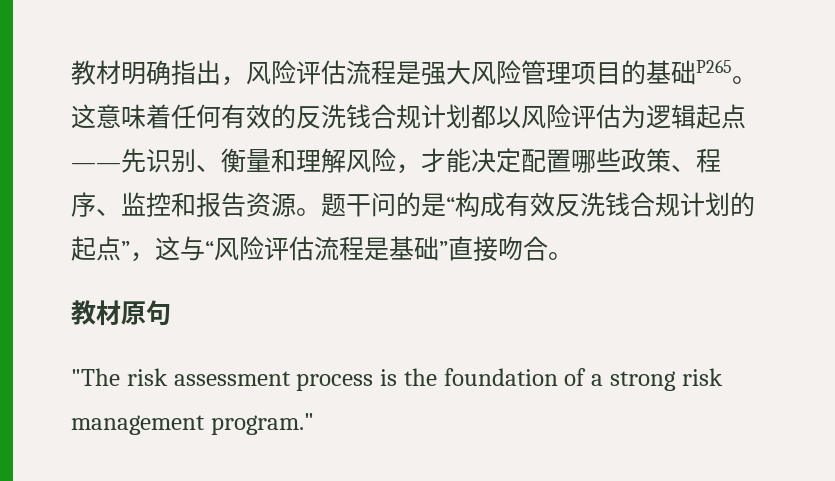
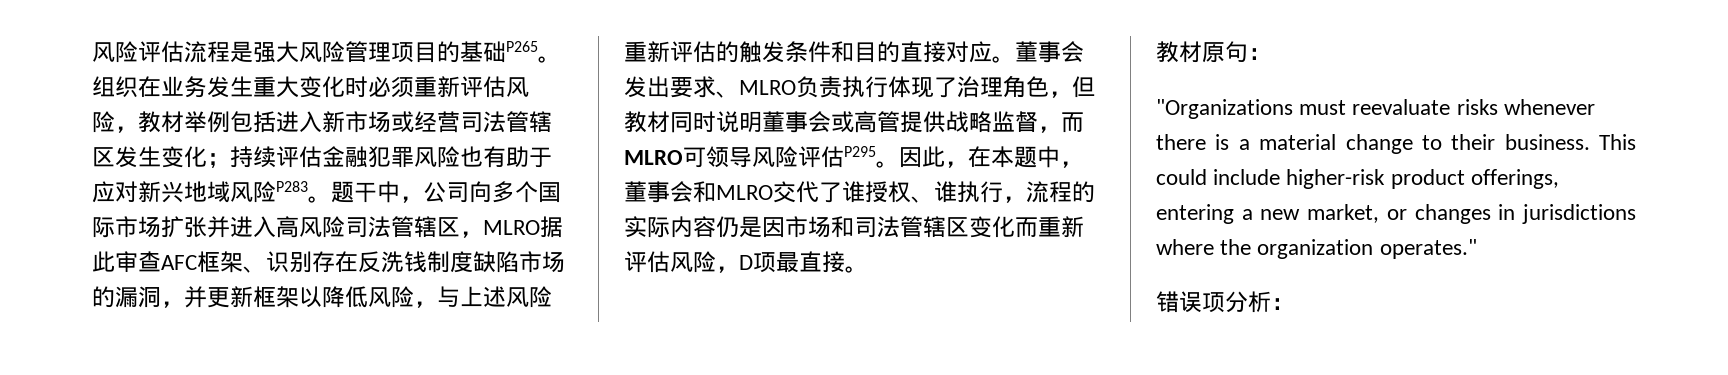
[71,60,246,86] 教材明确指出， -> (92, 52) none
[71,104,746,129] [71,148,721,174] [71,192,755,217] [71,236,573,262] [71,300,171,326] [71,368,723,391] [71,413,314,435] 这意味着任何有效的反洗钱合规计划都以风险评估为逻辑起点——先识别、衡量和理解风险，才能决定配置哪些政策、程序、监控和报告资源。题干问的是“构成有效反洗钱合规计划的起点”，这与“风险评估流程是基础”直接吻合。 // 教材原句 // "The risk assessment process is the foundation of a strong risk management program." -> [92,76,529,98] [92,111,552,133] [92,146,552,168] [92,181,308,203] [308,181,561,203] [92,216,563,238] [92,251,565,273] [92,286,552,308] [624,41,1084,63] [624,75,1095,98] [624,111,1084,133] [624,146,876,168] [876,146,1083,168] [624,181,1095,203] [624,216,1084,238] [624,251,868,273] [1156,41,1271,63] [1156,99,1595,119] [1156,134,1636,154] [1156,169,1559,189] [1156,204,1636,224] [1156,239,1477,259] [1156,291,1294,313] 组织在业务发生重大变化时必须重新评估风险，教材举例包括进入新市场或经营司法管辖区发生变化；持续评估金融犯罪风险也有助于应对新兴地域风险P283。题干中，公司向多个国际市场扩张并进入高风险司法管辖区，MLRO据此审查AFC框架、识别存在反洗钱制度缺陷市场的漏洞，并更新框架以降低风险，与上述风险重新评估的触发条件和目的直接对应。董事会发出要求、MLRO负责执行体现了治理角色，但教材同时说明董事会或高管提供战略监督，而MLRO可领导风险评估P295。因此，在本题中，董事会和MLRO交代了谁授权、谁执行，流程的实际内容仍是因市场和司法管辖区变化而重新评估风险，D项最直接。 // 教材原句： // "Organizations must reevaluate risks whenever there is a material change to their business. This could include higher-risk product offerings, entering a new market, or changes in jurisdictions where the organization operates." // 错误项分析：

